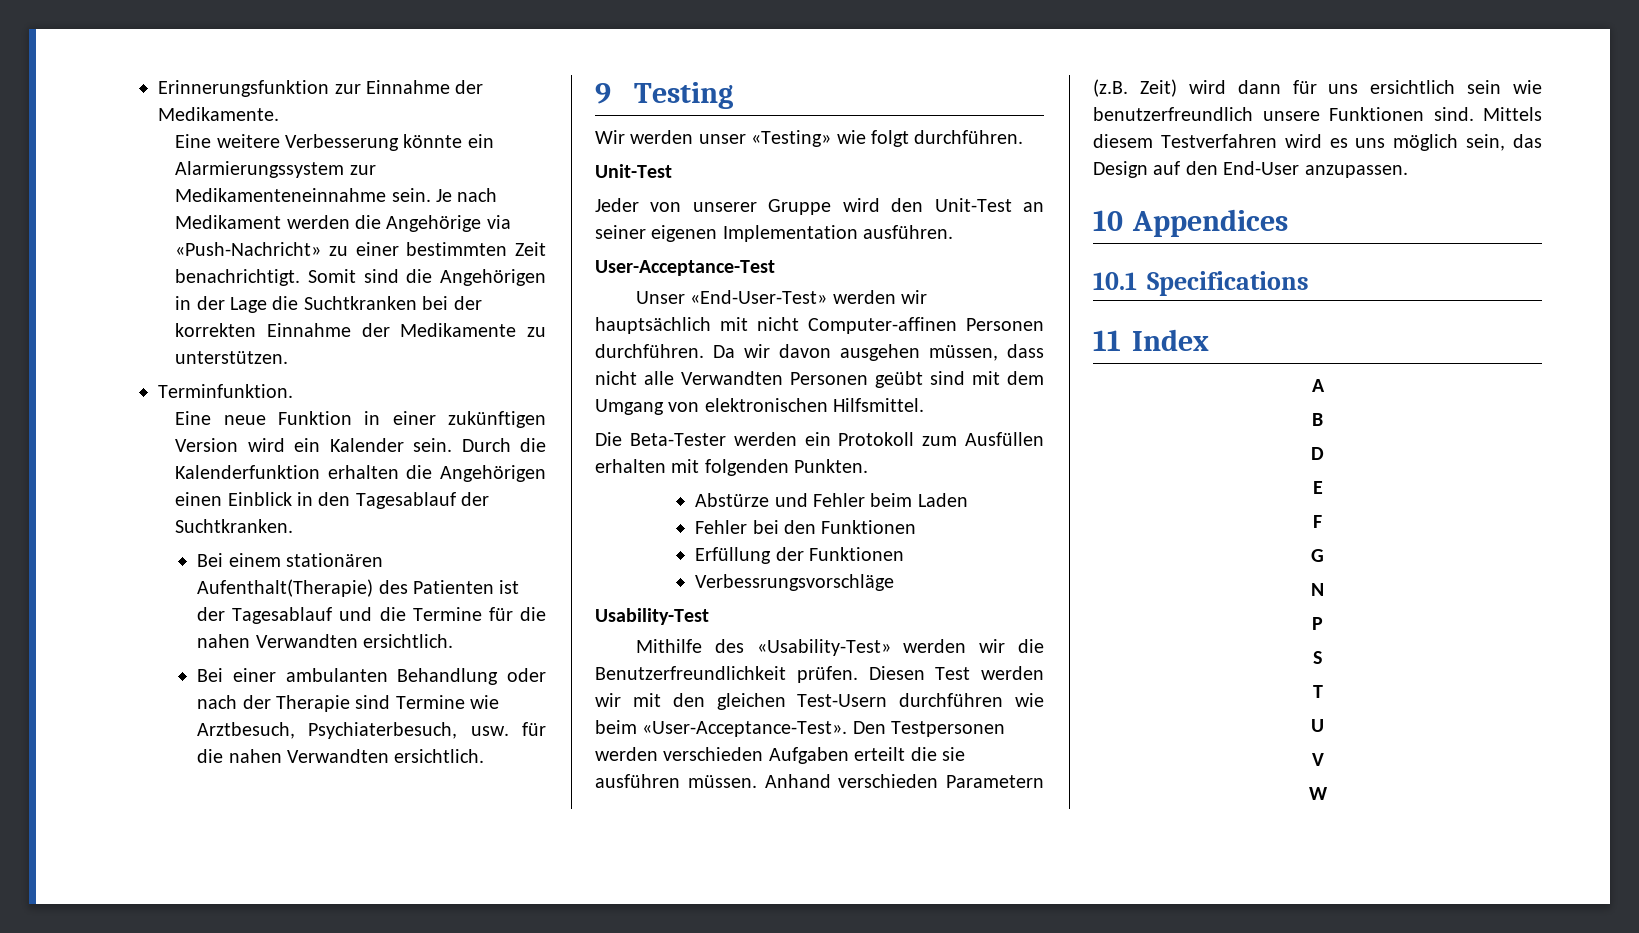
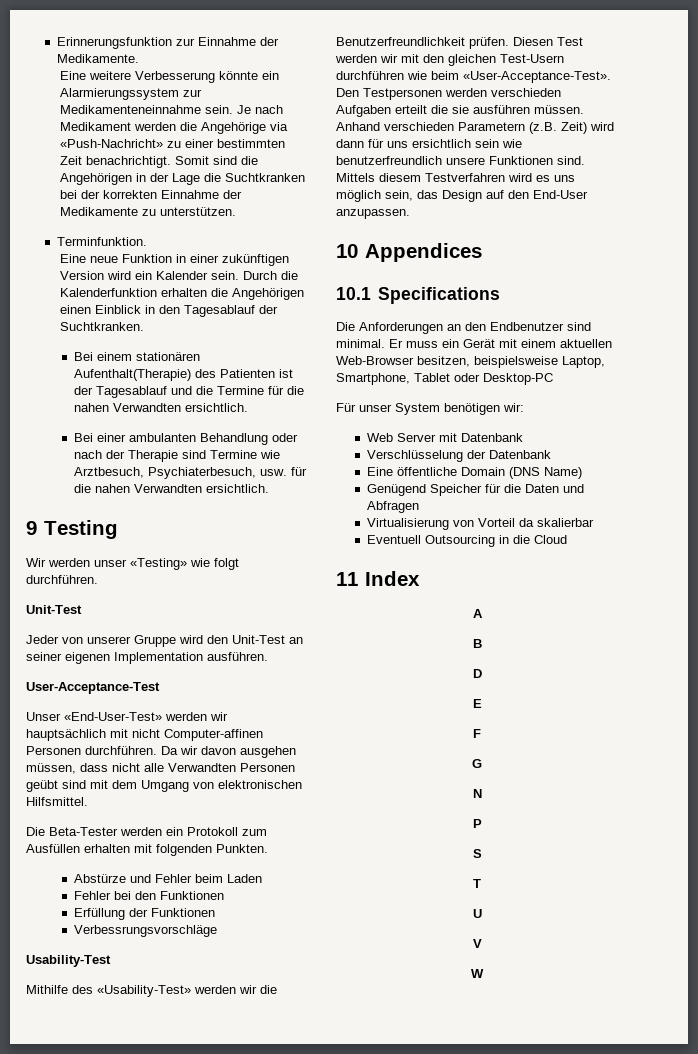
(1309, 283) none -> [336,322,591,334] [336,339,612,348] [336,356,605,368] [336,373,553,385] [336,403,524,415] [367,433,524,442] [367,450,552,462] [367,467,583,479] [367,484,585,496] [367,501,420,513] [367,518,595,530] [367,535,568,547] // Die Anforderungen an den Endbenutzer sind minimal. Er muss ein Gerät mit einem aktuellen Web-Browser besitzen, beispielsweise Laptop, Smartphone, Tablet oder Desktop-PC // Für unser System benötigen wir: // Web Server mit Datenbank // Verschlüsselung der Datenbank // Eine öffentliche Domain (DNS Name) // Genügend Speicher für die Daten und Abfragen // Virtualisierung von Vorteil da skalierbar // Eventuell Outsourcing in die Cloud

